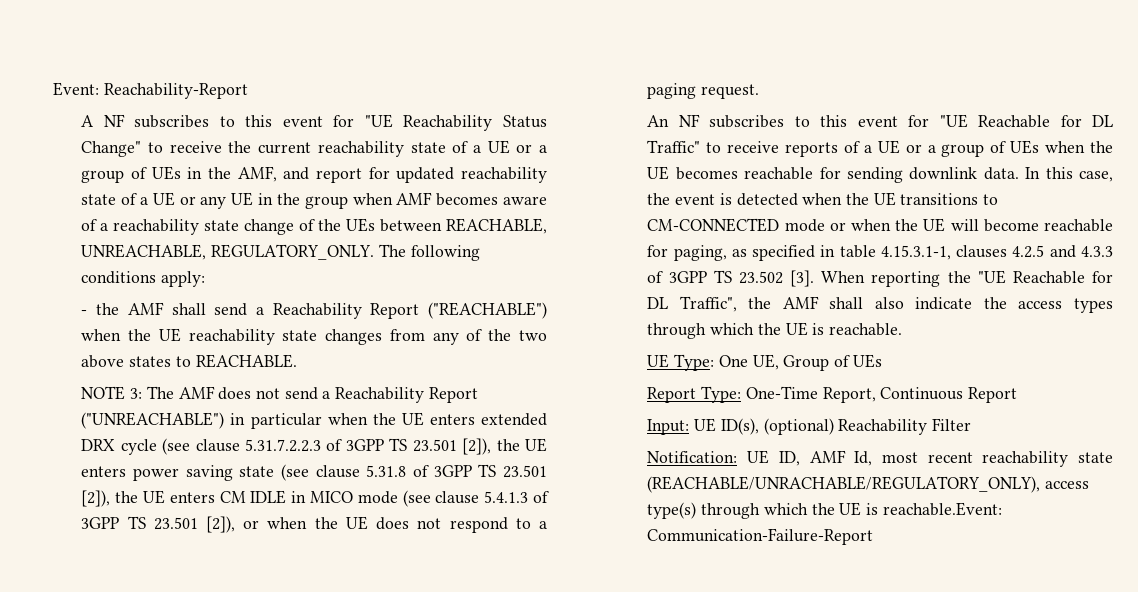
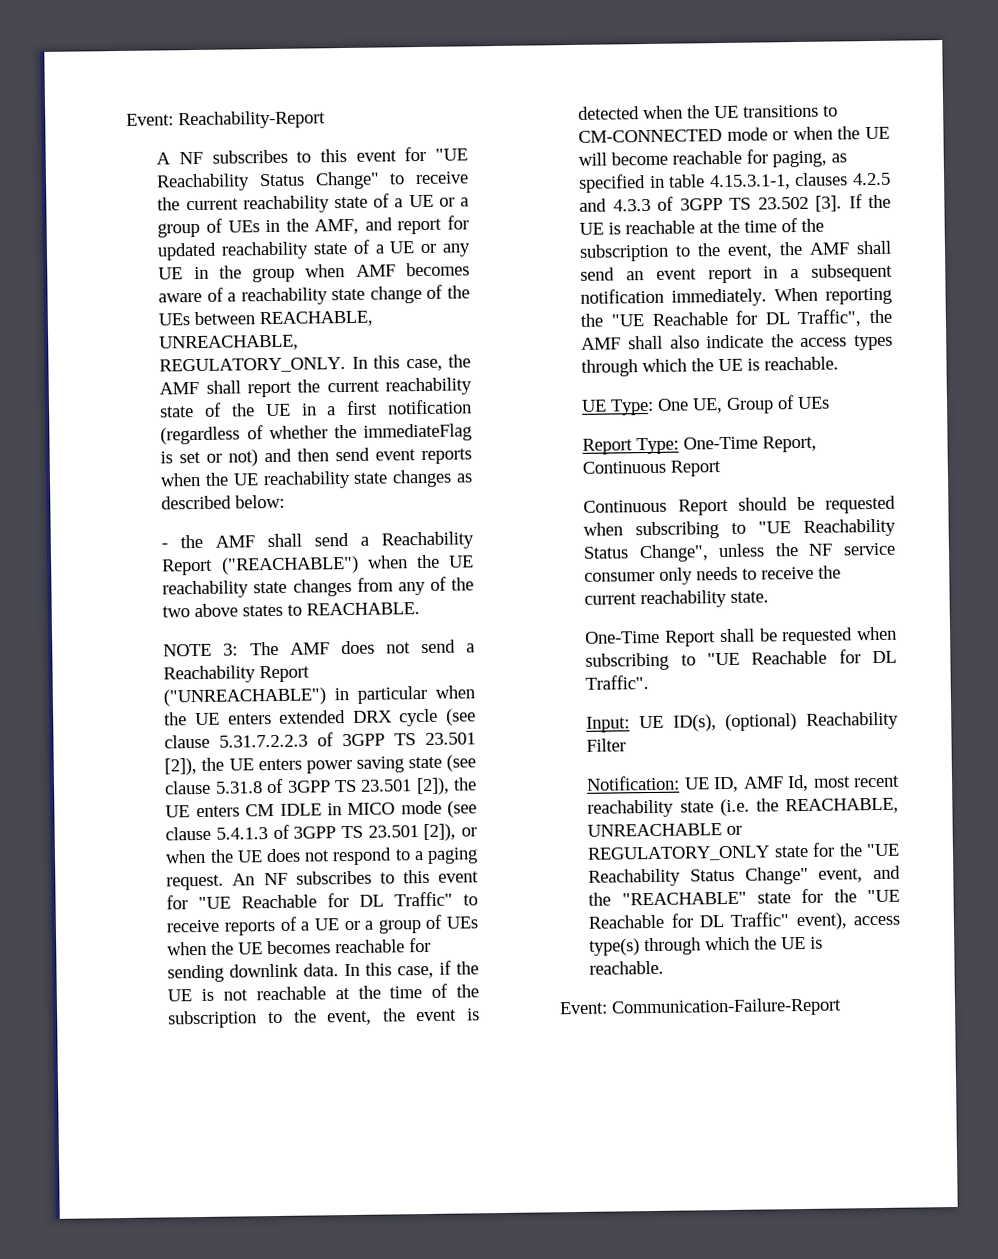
[378,244,480,261] [81,271,206,287] The following conditions apply: -> [351,354,471,372] [159,377,472,398] [160,399,472,418] [160,423,472,445] [160,447,472,467] [160,469,473,490] [161,494,286,510] In this case, the AMF shall report the current reachability state of the UE in a first notification (regardless of whether the immediateFlag is set or not) and then send event reports when the UE reachability state changes as described below:
(760, 91) // -> (225, 882) none
(1113, 176) none -> [439,960,479,975] [167,983,479,1002] [168,1009,373,1029] if the UE is not reachable at the time of the subscription to the event,
(815, 278) none -> [848,194,891,209] [579,217,825,235] [579,240,892,262] [580,263,893,284] [580,288,768,307] If the UE is reachable at the time of the subscription to the event, the AMF shall send an event report in a subsequent notification immediately.
(1018, 395) none -> [583,495,896,516] [583,518,896,540] [583,542,896,563] [584,565,842,585] [584,589,770,609] [585,626,897,647] [585,649,897,671] [585,675,650,690] // Continuous Report should be requested when subscribing to "UE Reachability Status Change", unless the NF service consumer only needs to receive the current reachability state. // One-Time Report shall be requested when subscribing to "UE Reachable for DL Traffic".
[647,476,1041,493] (REACHABLE/UNRACHABLE/REGULATORY_ONLY), -> [719,797,899,817] [587,823,743,837] [587,842,900,862] [588,865,901,887] [588,888,900,906] [588,912,848,931] (i.e. the REACHABLE, UNREACHABLE or REGULATORY_ONLY state for the "UE Reachability Status Change" event, and the "REACHABLE" state for the "UE Reachable for DL Traffic" event),
[882,502,1002,516] reachable.Event: -> [589,960,665,975] [558,1001,608,1015] reachable. // Event:

